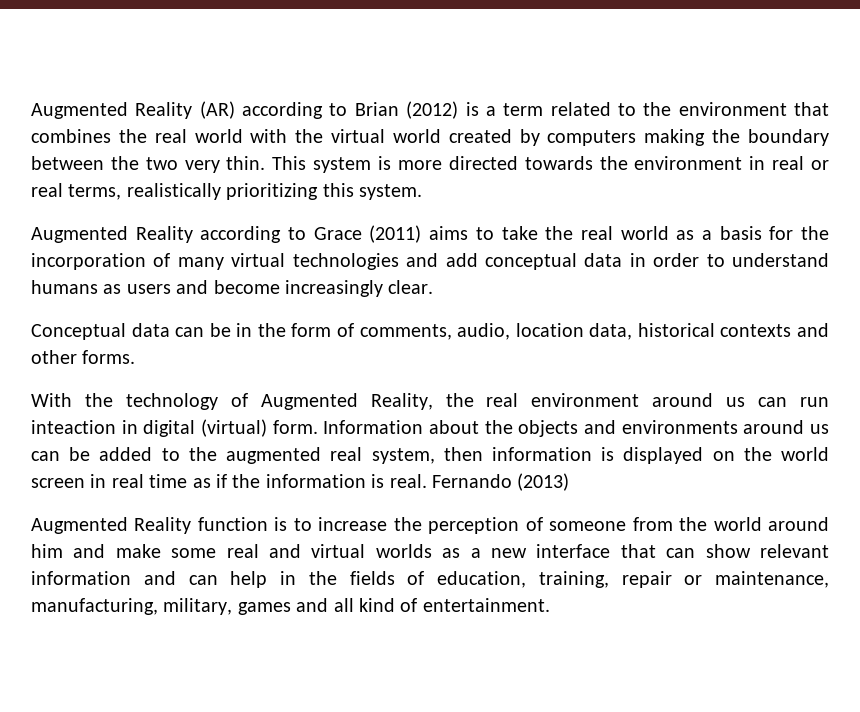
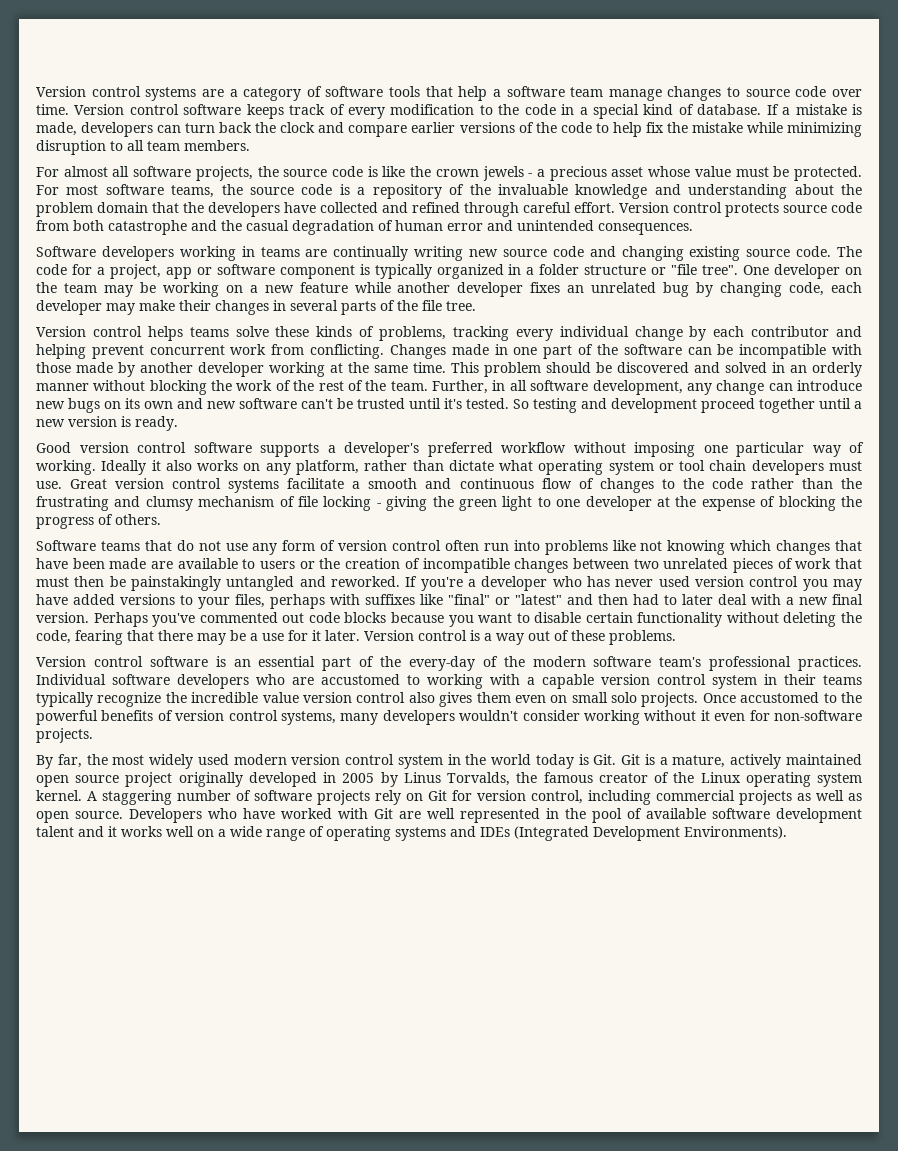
[31,101,829,119] [31,129,829,146] [31,156,830,173] [31,183,422,200] [31,225,829,243] [31,253,829,270] [31,280,434,297] [31,323,829,340] [31,350,136,364] [31,393,829,410] [31,419,829,437] [31,447,829,464] [31,473,570,491] [31,517,829,534] [31,544,829,558] [31,571,829,588] [31,598,550,615] Augmented Reality (AR) according to Brian (2012) is a term related to the environment that combines the real world with the virtual world created by computers making the boundary between the two very thin. This system is more directed towards the environment in real or real terms, realistically prioritizing this system. // Augmented Reality according to Grace (2011) aims to take the real world as a basis for the incorporation of many virtual technologies and add conceptual data in order to understand humans as users and become increasingly clear. // Conceptual data can be in the form of comments, audio, location data, historical contexts and other forms. // With the technology of Augmented Reality, the real environment around us can run inteaction in digital (virtual) form. Information about the objects and environments around us can be added to the augmented real system, then information is displayed on the world screen in real time as if the information is real. Fernando (2013) // Augmented Reality function is to increase the perception of someone from the world around him and make some real and virtual worlds as a new interface that can show relevant information and can help in the fields of education, training, repair or maintenance, manufacturing, military, games and all kind of entertainment. -> [36,86,863,101] [36,104,863,119] [36,122,862,137] [36,140,250,155] [36,166,862,181] [36,184,862,199] [36,202,862,217] [36,220,693,235] [36,246,862,261] [36,264,863,279] [36,282,862,297] [36,300,476,315] [36,326,862,341] [36,344,863,359] [36,362,862,377] [36,380,862,395] [36,398,862,413] [36,416,178,431] [36,442,864,457] [36,460,863,475] [36,478,862,493] [36,496,862,511] [36,514,161,529] [36,540,862,555] [36,558,863,573] [36,576,863,591] [36,594,863,609] [36,612,862,627] [36,630,676,645] [36,656,862,671] [36,674,862,689] [36,692,863,707] [36,710,862,725] [36,728,93,743] [36,754,863,769] [36,772,863,787] [36,790,862,805] [36,808,862,823] [36,826,787,841] Version control systems are a category of software tools that help a software team manage changes to source code over time. Version control software keeps track of every modification to the code in a special kind of database. If a mistake is made, developers can turn back the clock and compare earlier versions of the code to help fix the mistake while minimizing disruption to all team members. // For almost all software projects, the source code is like the crown jewels - a precious asset whose value must be protected. For most software teams, the source code is a repository of the invaluable knowledge and understanding about the problem domain that the developers have collected and refined through careful effort. Version control protects source code from both catastrophe and the casual degradation of human error and unintended consequences. // Software developers working in teams are continually writing new source code and changing existing source code. The code for a project, app or software component is typically organized in a folder structure or "file tree". One developer on the team may be working on a new feature while another developer fixes an unrelated bug by changing code, each developer may make their changes in several parts of the file tree. // Version control helps teams solve these kinds of problems, tracking every individual change by each contributor and helping prevent concurrent work from conflicting. Changes made in one part of the software can be incompatible with those made by another developer working at the same time. This problem should be discovered and solved in an orderly manner without blocking the work of the rest of the team. Further, in all software development, any change can introduce new bugs on its own and new software can't be trusted until it's tested. So testing and development proceed together until a new version is ready. // Good version control software supports a developer's preferred workflow without imposing one particular way of working. Ideally it also works on any platform, rather than dictate what operating system or tool chain developers must use. Great version control systems facilitate a smooth and continuous flow of changes to the code rather than the frustrating and clumsy mechanism of file locking - giving the green light to one developer at the expense of blocking the progress of others. // Software teams that do not use any form of version control often run into problems like not knowing which changes that have been made are available to users or the creation of incompatible changes between two unrelated pieces of work that must then be painstakingly untangled and reworked. If you're a developer who has never used version control you may have added versions to your files, perhaps with suffixes like "final" or "latest" and then had to later deal with a new final version. Perhaps you've commented out code blocks because you want to disable certain functionality without deleting the code, fearing that there may be a use for it later. Version control is a way out of these problems. // Version control software is an essential part of the every-day of the modern software team's professional practices. Individual software developers who are accustomed to working with a capable version control system in their teams typically recognize the incredible value version control also gives them even on small solo projects. Once accustomed to the powerful benefits of version control systems, many developers wouldn't consider working without it even for non-software projects. // By far, the most widely used modern version control system in the world today is Git. Git is a mature, actively maintained open source project originally developed in 2005 by Linus Torvalds, the famous creator of the Linux operating system kernel. A staggering number of software projects rely on Git for version control, including commercial projects as well as open source. Developers who have worked with Git are well represented in the pool of available software development talent and it works well on a wide range of operating systems and IDEs (Integrated Development Environments).

